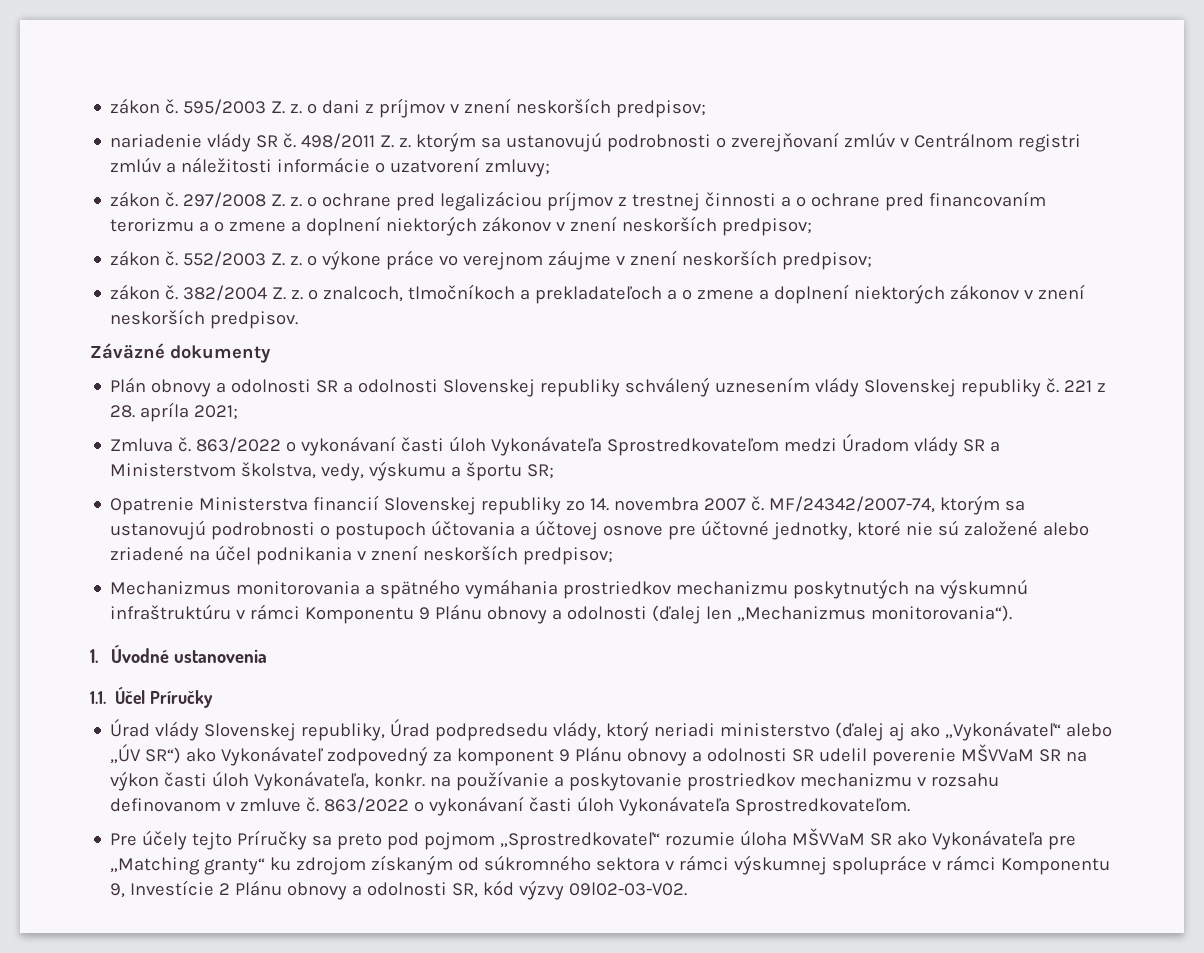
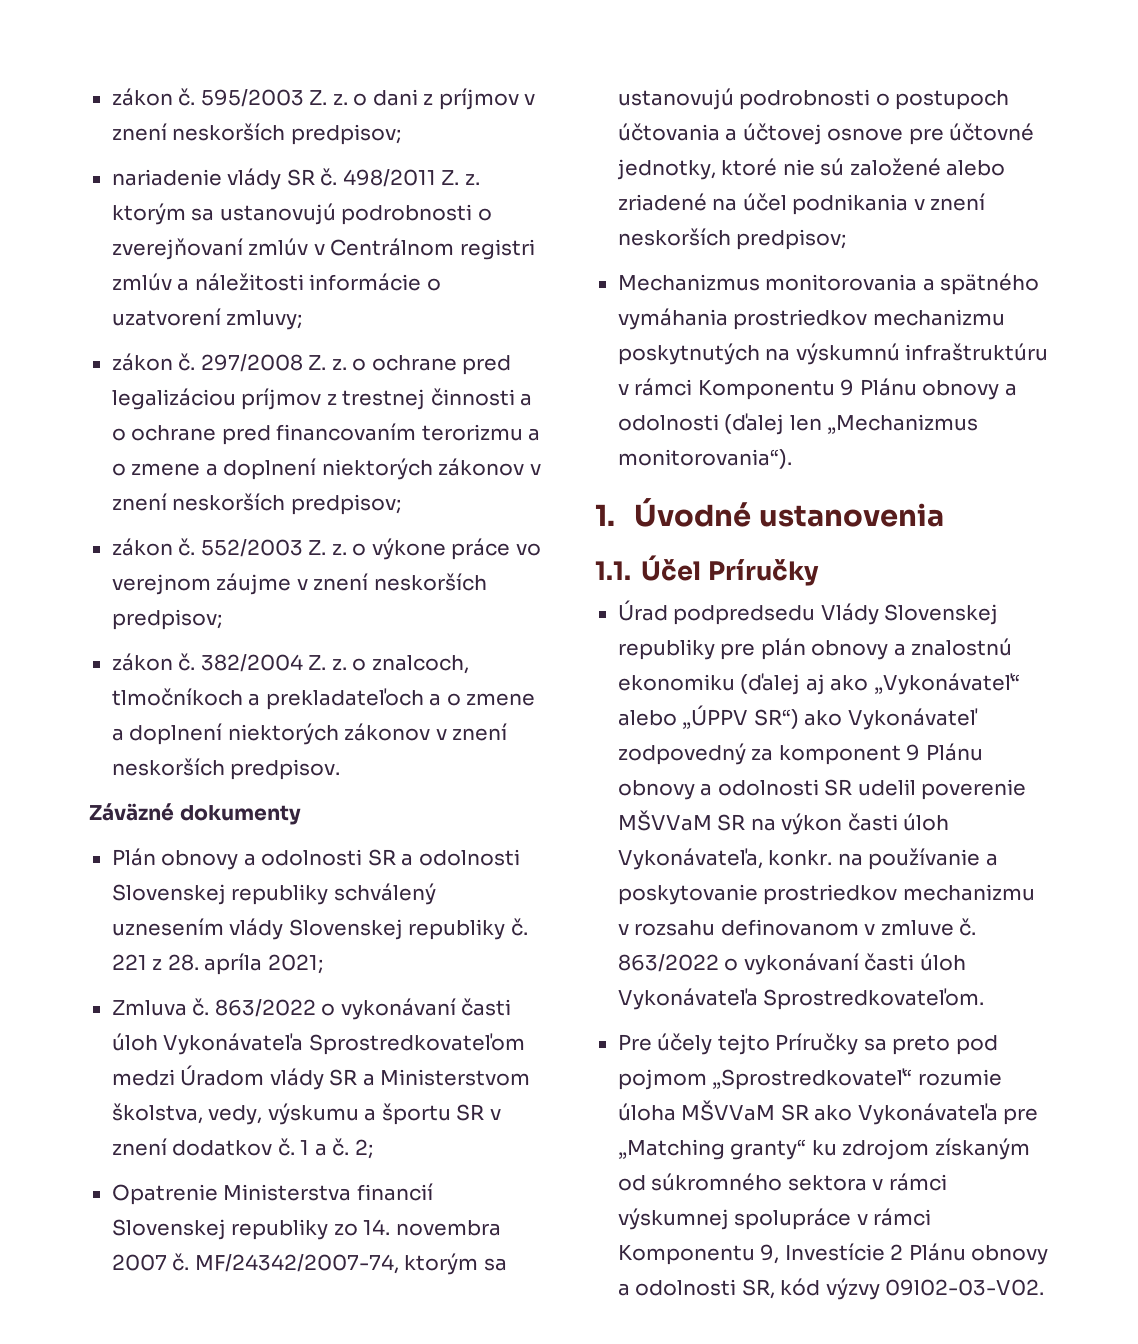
[527,464,555,479] SR; -> [456,1104,501,1121] [111,1138,373,1159] SR v znení dodatkov č. 1 a č. 2;
[155,719,831,741] vlády Slovenskej republiky, Úrad podpredsedu vlády, ktorý neriadi ministerstvo -> [673,603,999,625] [617,638,1013,660] [617,674,735,691] podpredsedu Vlády Slovenskej republiky pre plán obnovy a znalostnú ekonomiku
[110,744,142,764] „ÚV -> [682,705,749,729] „ÚPPV

